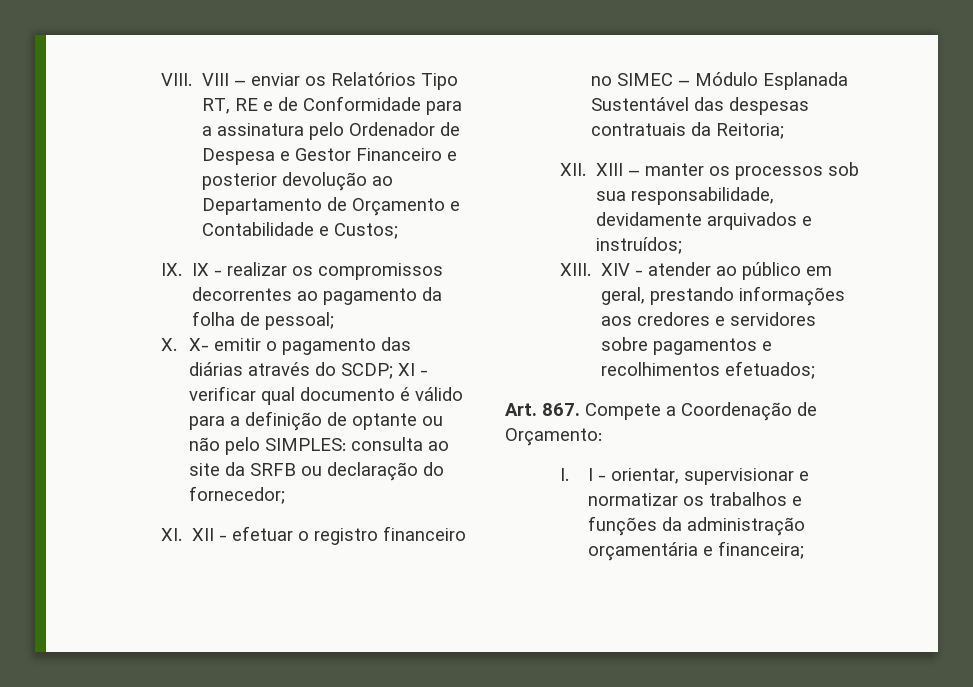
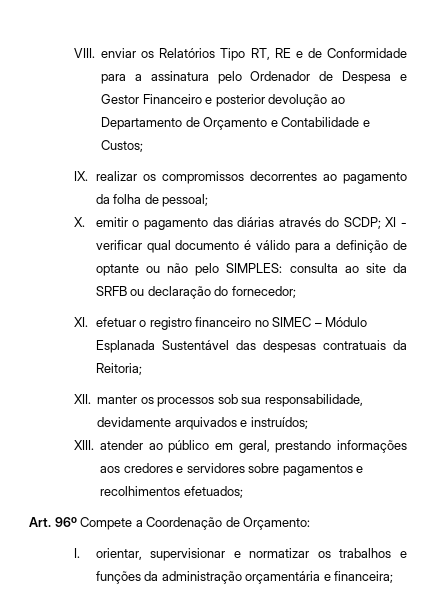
[201,73,246,86] VIII – -> (95, 53) none
[191,263,222,276] IX - -> (88, 176) none
[189,338,210,351] X- -> (85, 222) none
[191,528,227,541] XII - -> (88, 322) none
[595,163,640,176] XIII – -> (91, 399) none
[600,263,643,276] XIV - -> (94, 445) none
[542,403,580,416] 867. -> [54,517,77,527] 96º
[588,468,607,481] I - -> (80, 553) none

